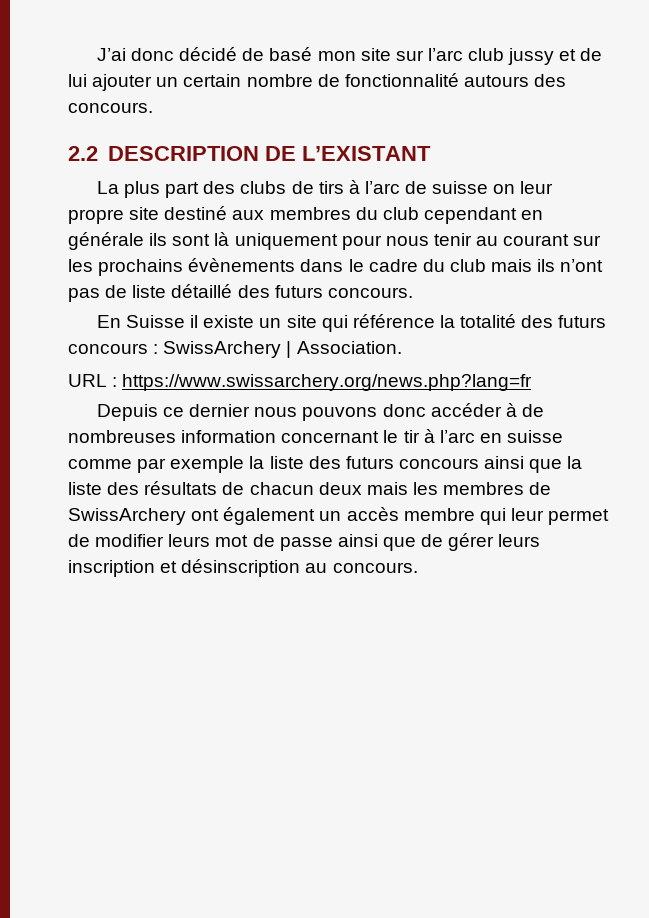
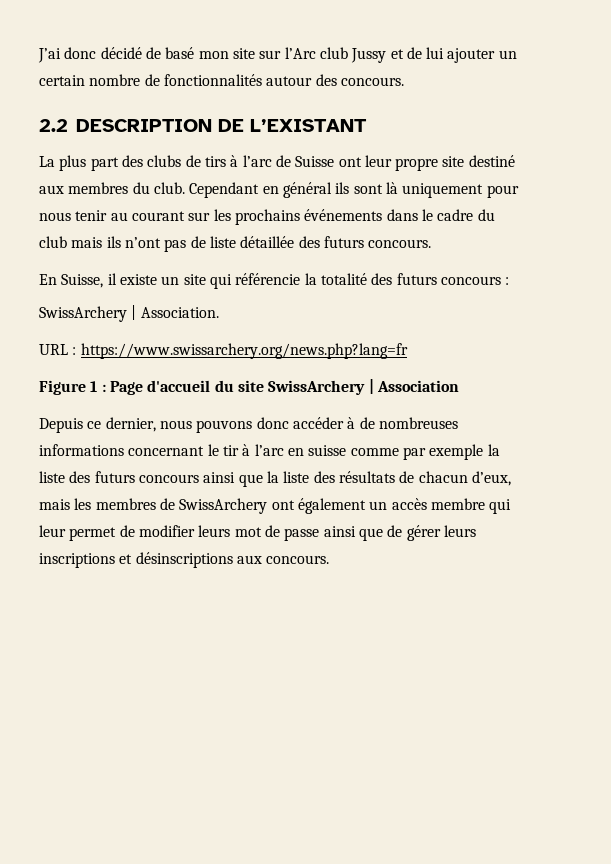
[427,48,555,65] l’arc club jussy -> [284,47,387,63] l’Arc club Jussy
[344,73,529,87] fonctionnalité autours -> [163,74,313,86] fonctionnalités autour
[432,181,516,194] suisse on -> [295,156,362,167] Suisse ont
[382,207,544,224] [68,232,144,250] club cependant en générale -> [153,182,332,198] club. Cependant en général
[188,258,296,272] évènements -> [304,209,383,221] événements
[171,284,233,298] détaillé -> [240,236,295,248] détaillée
[125,315,185,328] Suisse -> [61,274,104,288] Suisse,
[352,314,435,328] référence -> [235,273,301,285] référencie
(159, 349) none -> (510, 281) //
(533, 382) none -> [39,379,459,395] // Figure 1 : Page d'accueil du site SwissArchery | Association
[189,404,251,417] dernier -> [105,417,156,432] dernier,
[181,430,277,443] information -> [39,444,124,456] informations
[318,482,362,495] deux -> [471,471,511,486] d’eux,
[68,559,328,577] inscription et désinscription au -> [39,552,262,568] inscriptions et désinscriptions aux

